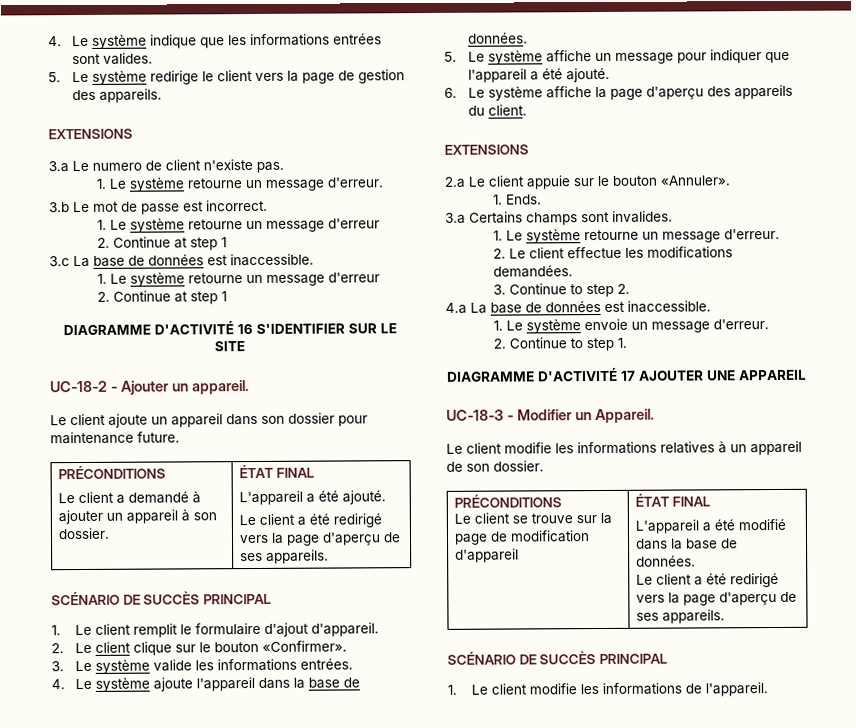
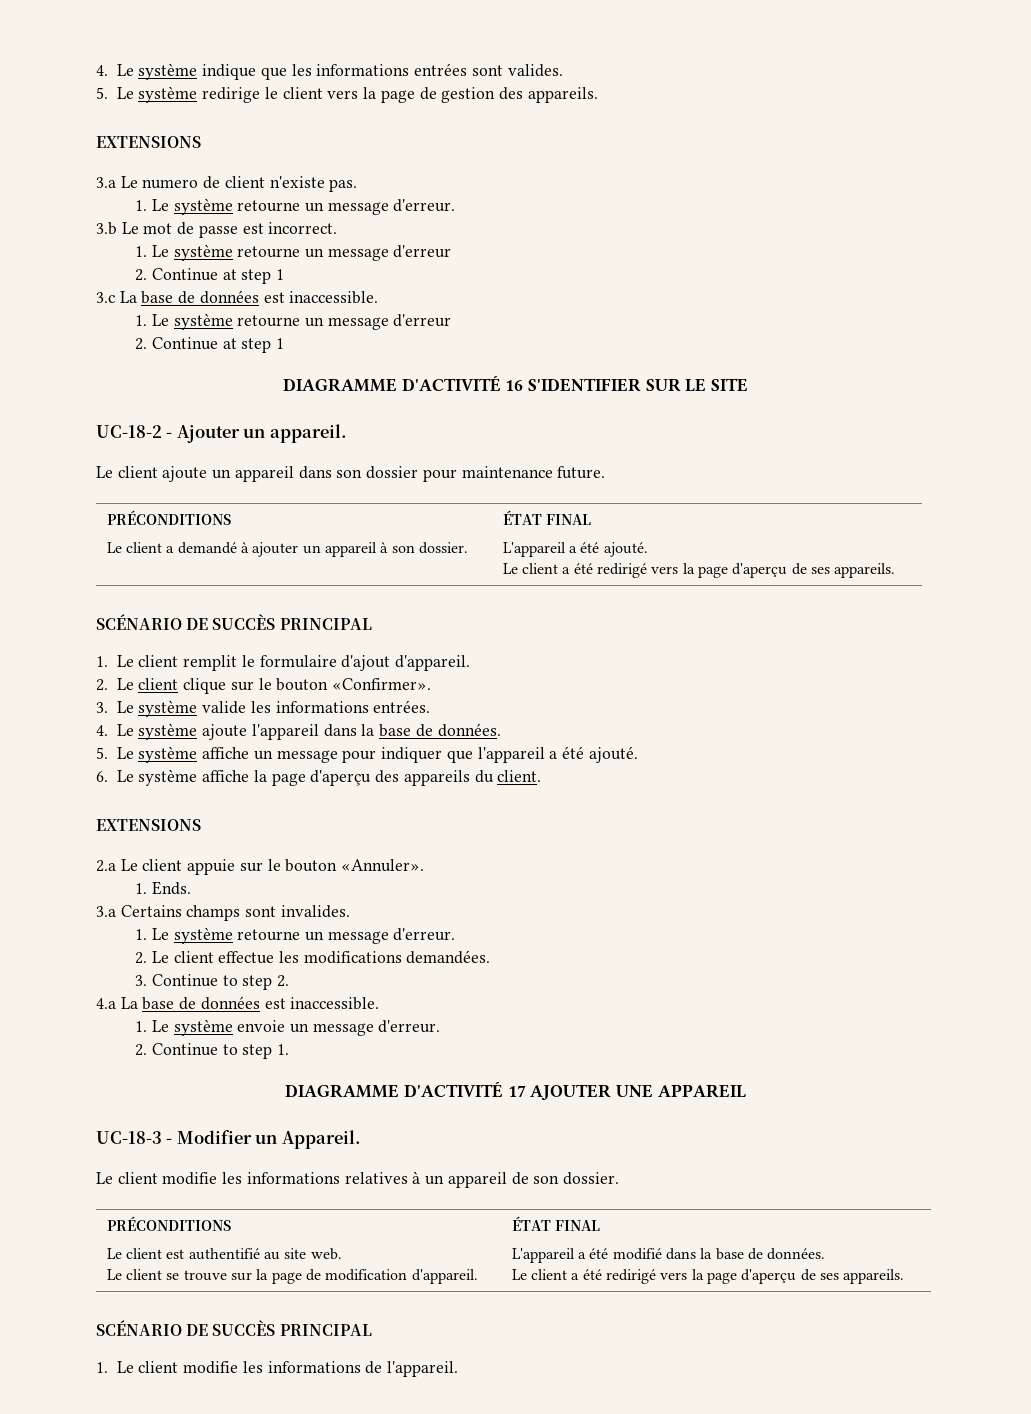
(563, 501) none -> [106,1248,342,1260] // Le client est authentifié au site web.
[455,548,520,563] d'appareil -> [411,1269,478,1284] d'appareil.

